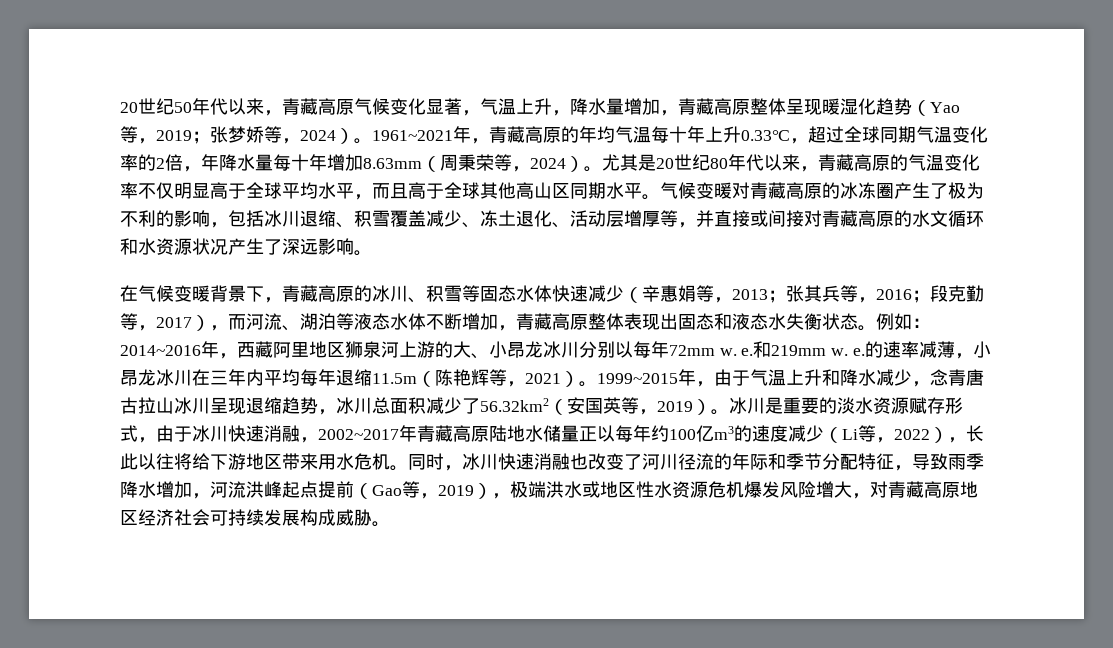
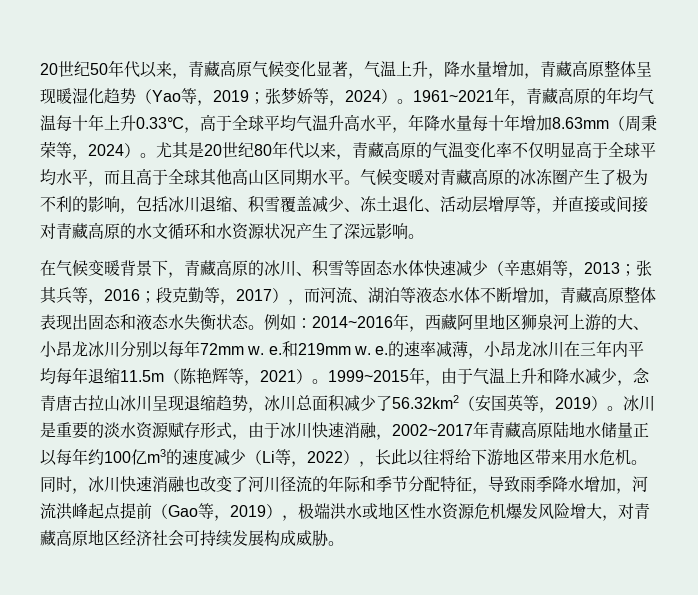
[808,126,988,143] [120,154,183,171] 超过全球同期气温变化率的2倍 -> [200,114,392,132] 高于全球平均气温升高水平

